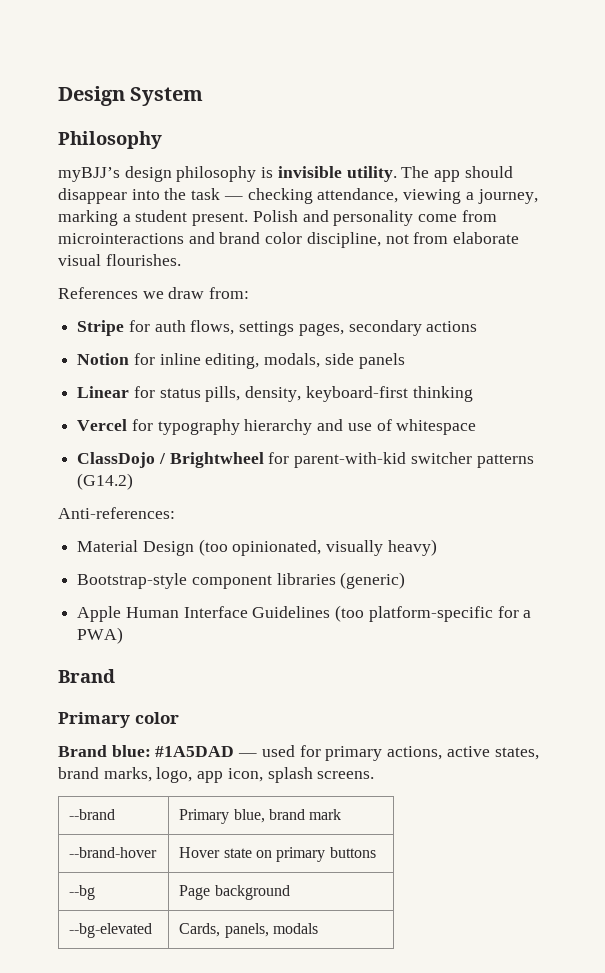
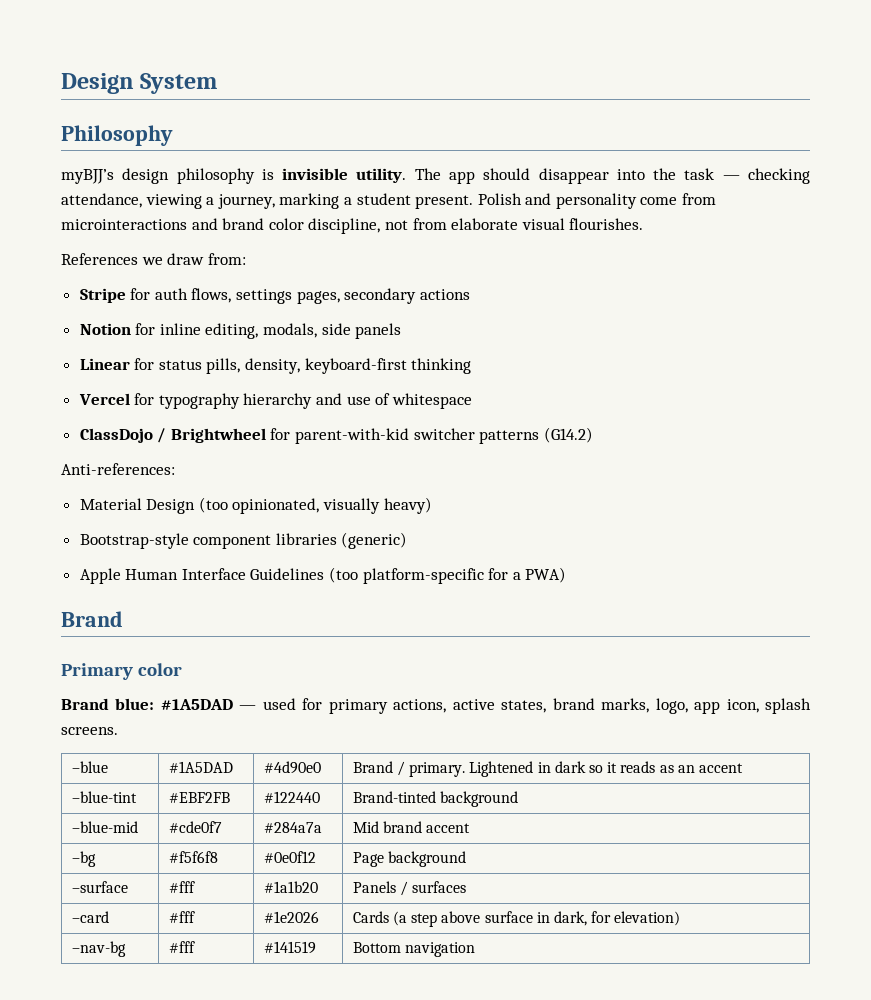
[69,809,116,820] [179,809,342,824] [69,847,158,858] [179,847,376,862] [69,885,96,900] [179,885,290,900] [69,923,153,938] [179,923,318,938] --brand | Primary blue, brand mark // --brand-hover | Hover state on primary buttons // --bg | Page background // --bg-elevated | Cards, panels, modals -> [71,761,108,773] [168,761,233,773] [263,761,321,774] [352,761,743,777] [71,791,137,803] [168,792,230,803] [263,791,320,803] [352,791,519,807] [71,821,138,833] [168,821,222,833] [263,822,322,833] [352,821,471,833] [71,851,96,867] [168,851,218,863] [263,851,316,863] [352,851,467,867] [71,881,128,893] [168,881,195,893] [263,881,318,893] [352,881,467,896] [71,911,109,923] [168,911,195,923] [263,911,319,923] [352,911,681,927] [71,941,126,957] [168,941,195,953] [263,941,316,954] [352,942,476,957] –blue | #1A5DAD | #4d90e0 | Brand / primary. Lightened in dark so it reads as an accent // –blue-tint | #EBF2FB | #122440 | Brand-tinted background // –blue-mid | #cde0f7 | #284a7a | Mid brand accent // –bg | #f5f6f8 | #0e0f12 | Page background // –surface | #fff | #1a1b20 | Panels / surfaces // –card | #fff | #1e2026 | Cards (a step above surface in dark, for elevation) // –nav-bg | #fff | #141519 | Bottom navigation

